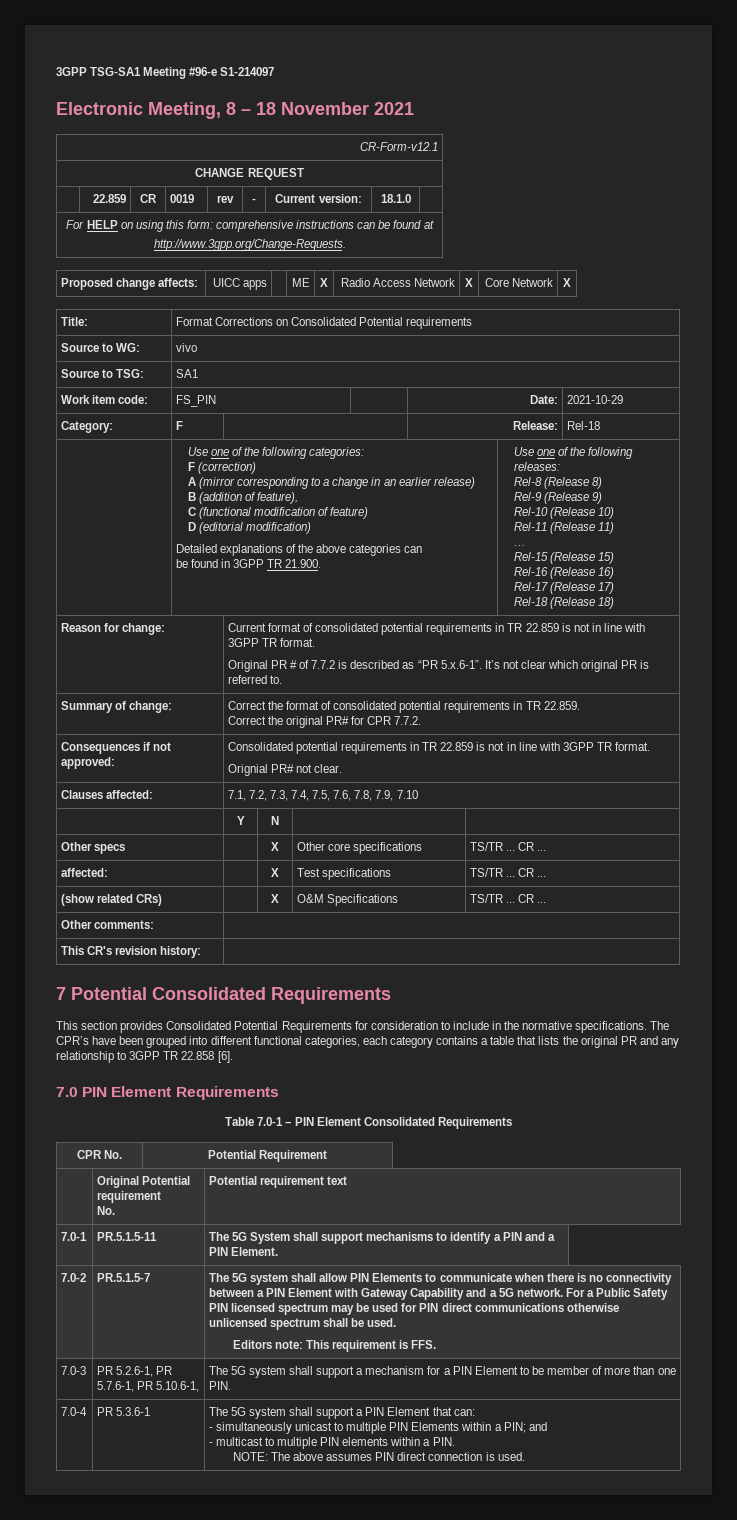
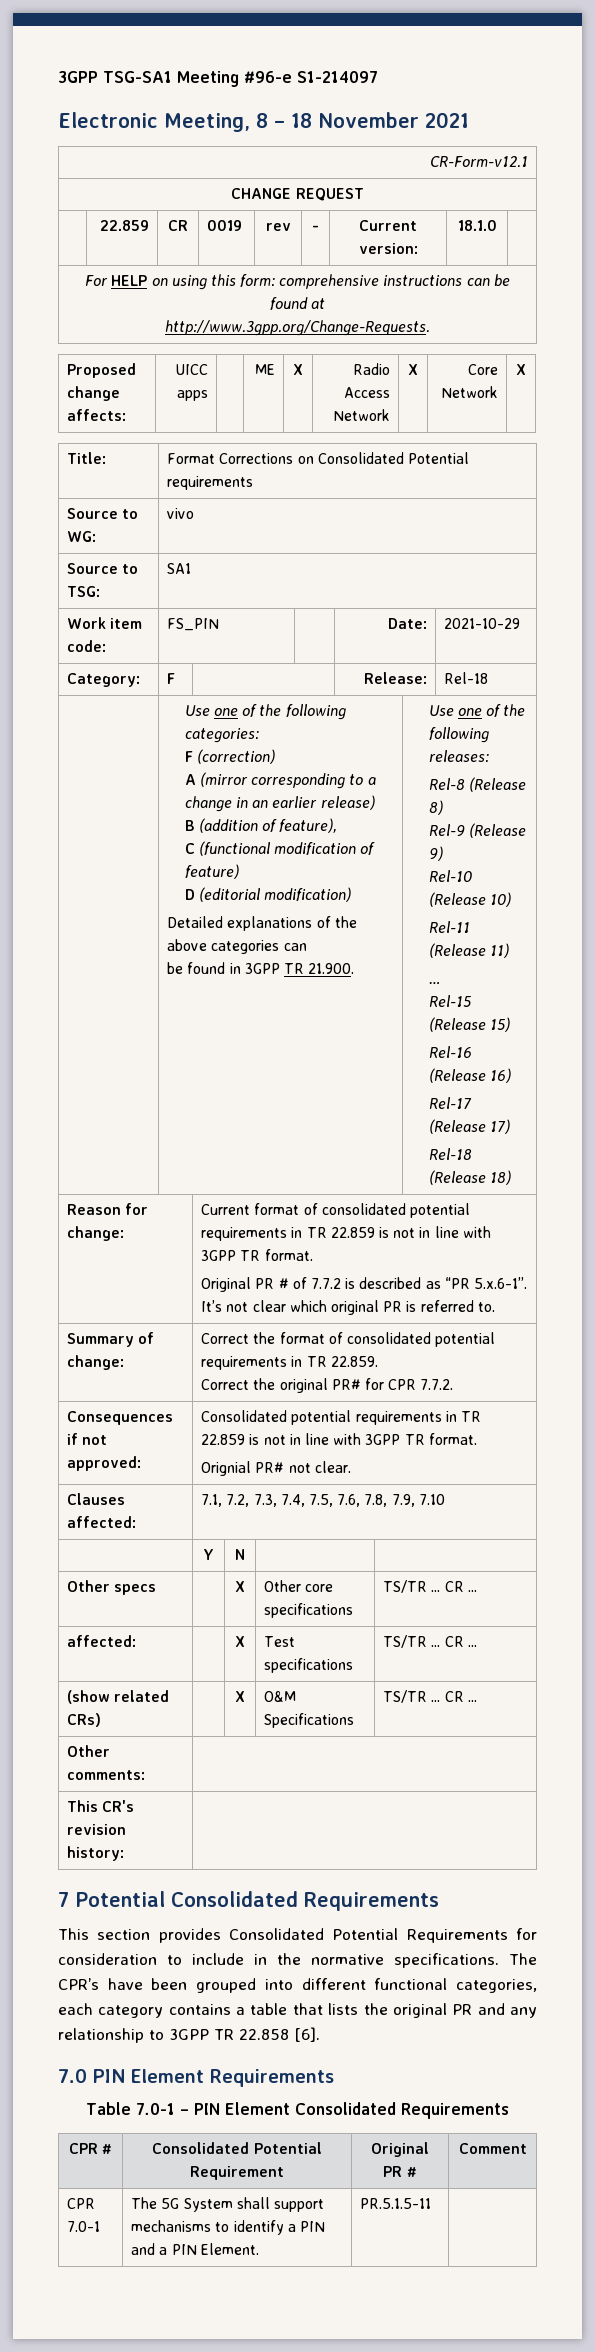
[104,1150,123,1159] No. | -> [102,2144,113,2154] [152,2142,250,2154] # | Consolidated
[96,1176,190,1188] [96,1191,161,1203] [96,1206,115,1215] [208,1176,347,1188] [60,1232,87,1241] [96,1232,157,1241] // | Original Potential requirement // No. | Potential requirement text // 7.0-1 | PR.5.1.5-11 -> [371,2142,429,2157] [383,2166,417,2177] [458,2143,527,2154] [67,2198,96,2209] [67,2221,101,2232] | Original PR # | Comment // CPR 7.0-1
[60,1273,86,1282] [96,1273,150,1282] [208,1273,673,1285] [208,1288,669,1300] [208,1303,619,1315] [208,1318,397,1330] [232,1340,437,1352] [60,1366,86,1375] [96,1366,172,1377] [96,1381,199,1392] [208,1366,676,1378] [208,1381,231,1390] [60,1407,87,1416] [96,1407,150,1416] [208,1407,475,1419] [208,1422,547,1434] [208,1437,455,1449] [232,1452,525,1461] // 7.0-2 | PR.5.1.5-7 | The 5G system shall allow PIN Elements to communicate when there is no connectivity between a PIN Element with Gateway Capability and a 5G network. For a Public Safety PIN licensed spectrum may be used for PIN direct communications otherwise unlicensed spectrum shall be used. // Editors note: This requirement is FFS. // 7.0-3 | PR 5.2.6-1, PR 5.7.6-1, PR 5.10.6-1, | The 5G system shall support a mechanism for a PIN Element to be member of more than one PIN. // 7.0-4 | PR 5.3.6-1 | The 5G system shall support a PIN Element that can: // - simultaneously unicast to multiple PIN Elements within a PIN; and // - multicast to multiple PIN elements within a PIN. // NOTE: The above assumes PIN direct connection is used. -> [360,2198,432,2209] | PR.5.1.5-11 |

